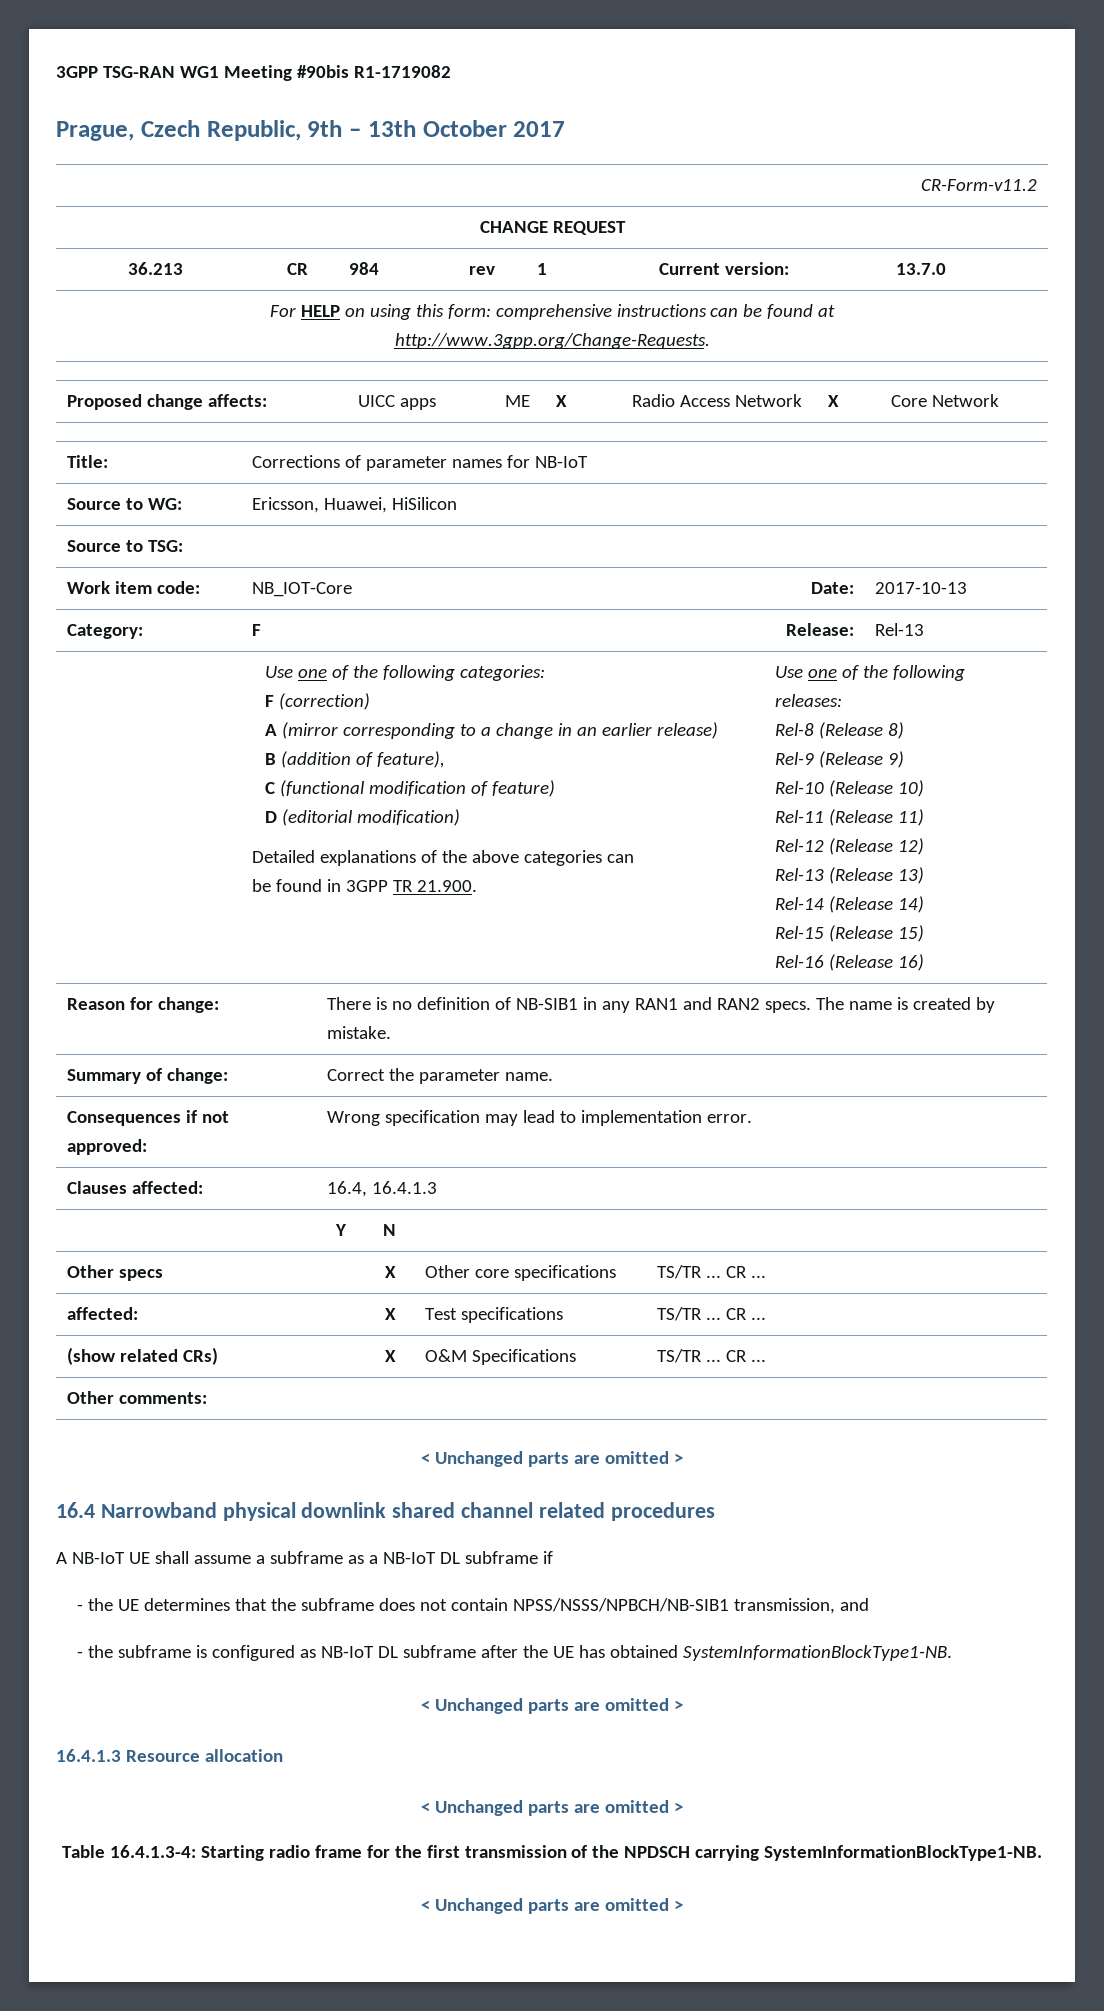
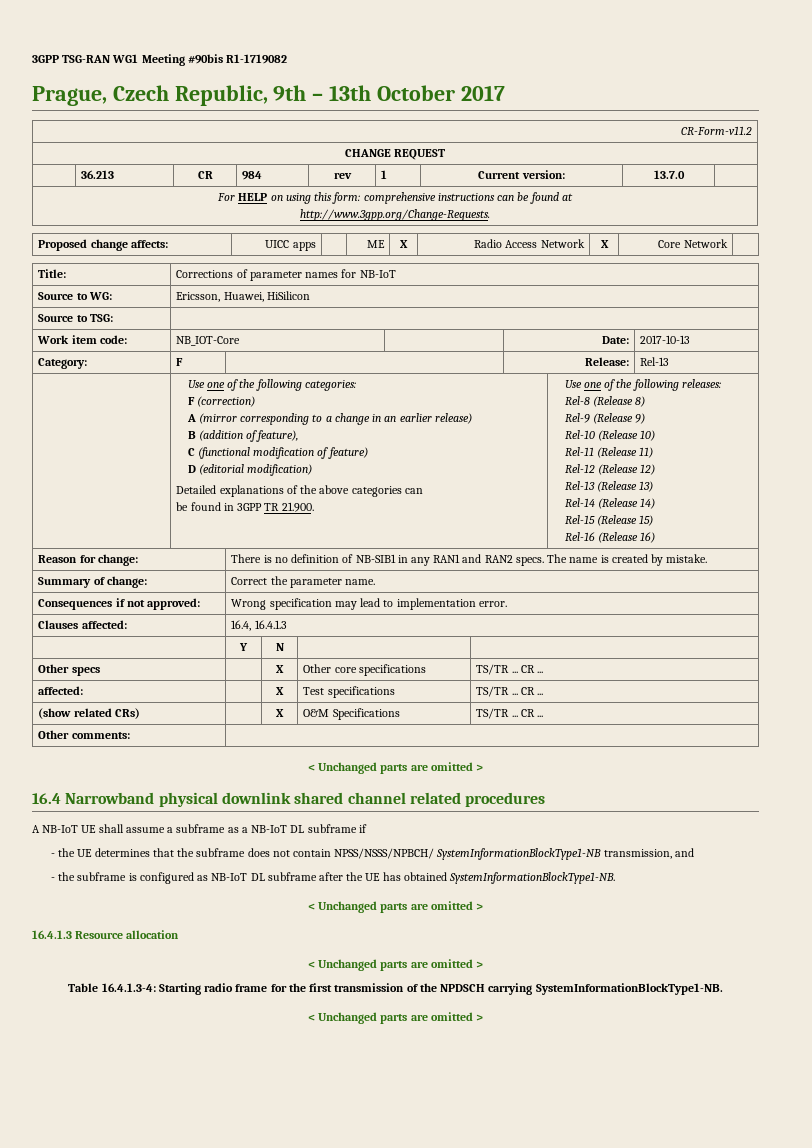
[513,1598,730,1612] NPSS/NSSS/NPBCH/NB-SIB1 -> [334,848,602,860] NPSS/NSSS/NPBCH/ SystemInformationBlockType1-NB

